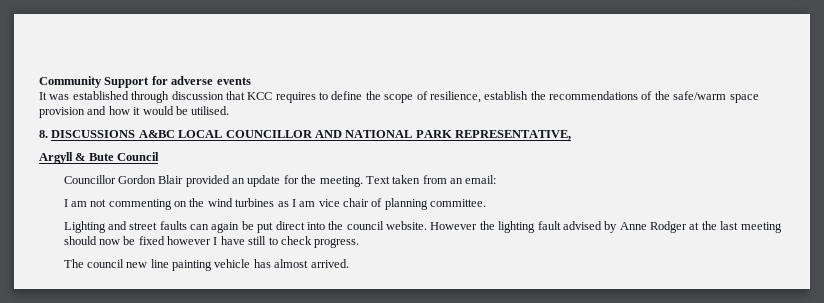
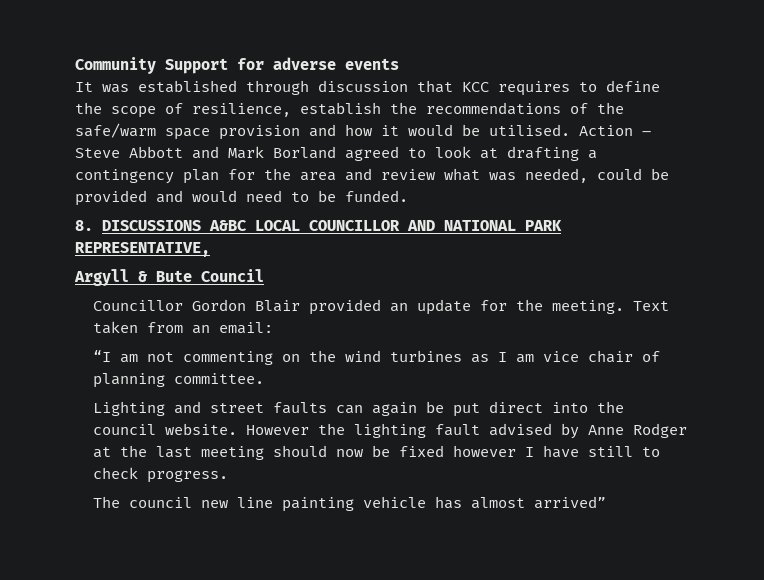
(230, 110) none -> [579,125,651,136] [75,146,597,161] [75,168,669,184] [75,190,408,206] Action – Steve Abbott and Mark Borland agreed to look at drafting a contingency plan for the area and review what was needed, could be provided and would need to be funded.
[63,199,68,207] I -> [93,350,112,362] “I
[310,259,349,268] arrived. -> [534,496,607,509] arrived”

